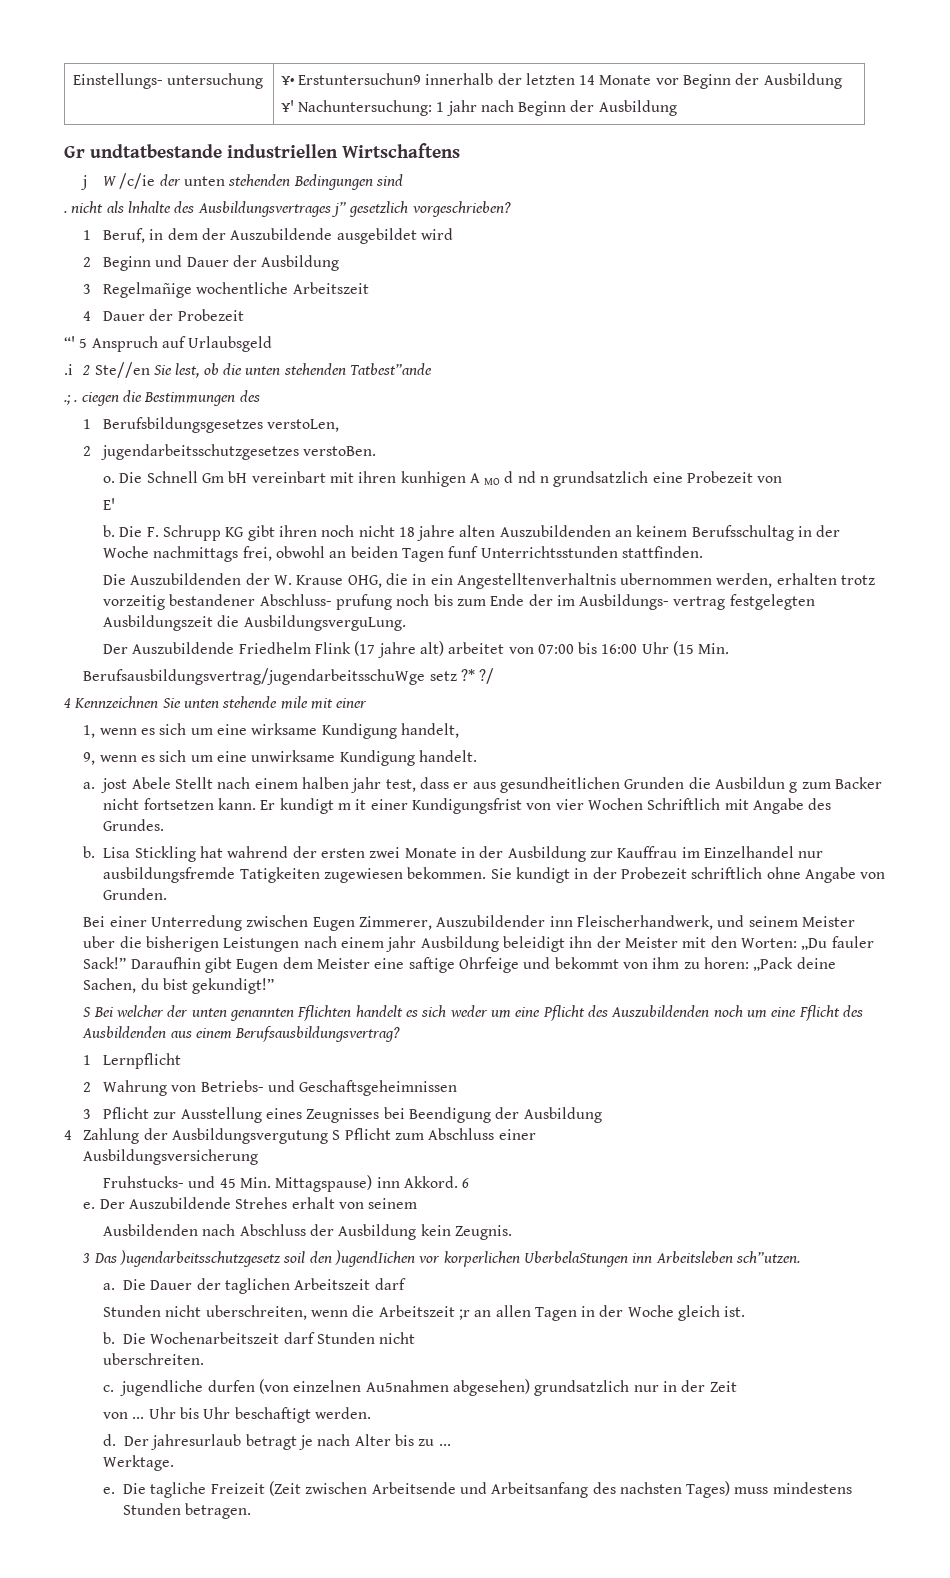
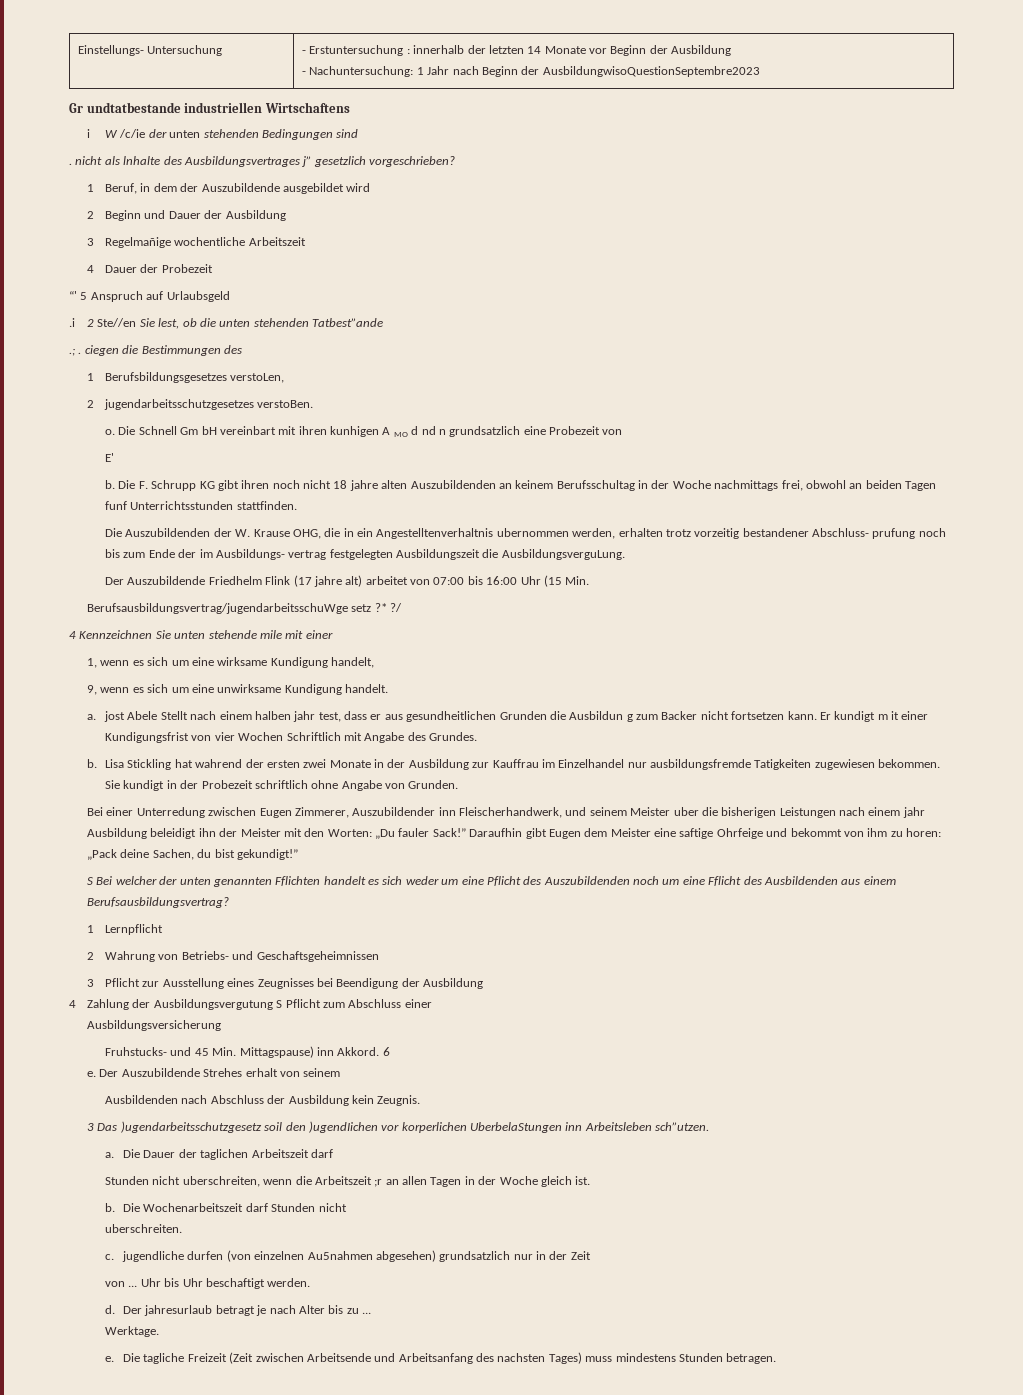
[166,73,263,89] [280,73,421,85] untersuchung | ¥• Erstuntersuchun9 -> [147,45,223,56] [302,45,410,56] Untersuchung | - Erstuntersuchung :
[280,100,294,112] ¥' -> [302,71,307,75] -
[446,100,477,116] jahr -> [427,66,450,75] Jahr
[598,100,677,116] Ausbildung -> [542,66,760,77] AusbildungwisoQuestionSeptembre2023
[81,175,88,190] j -> [87,129,91,138] i

